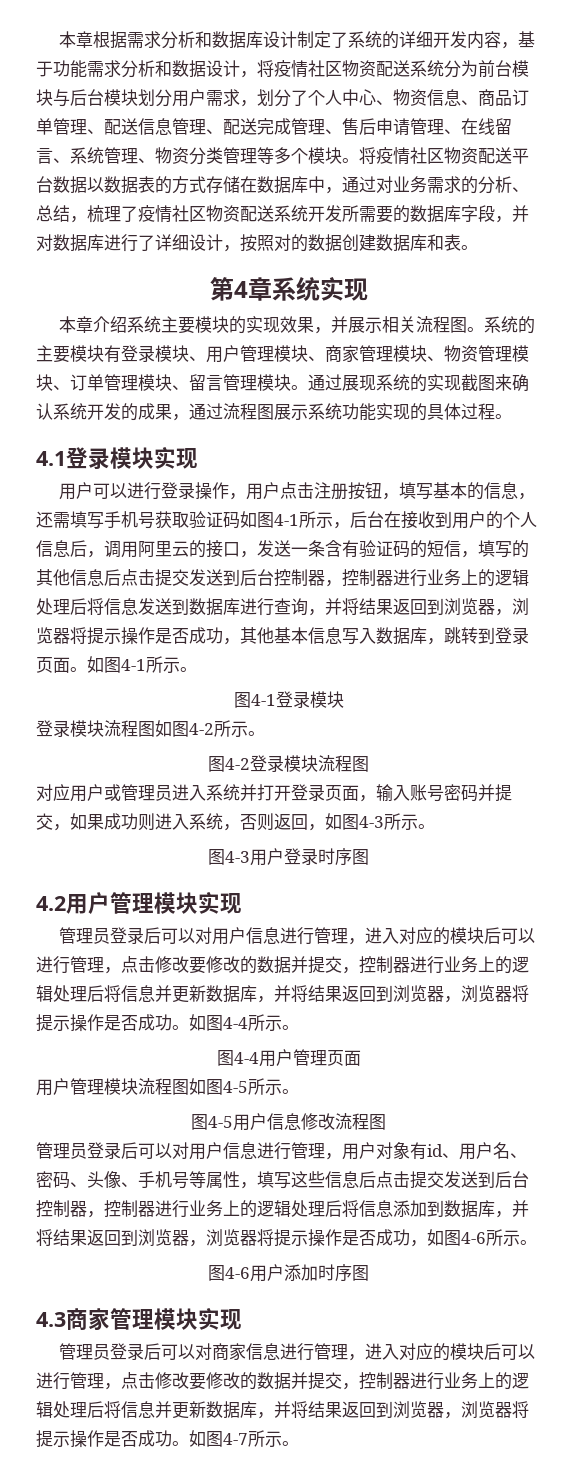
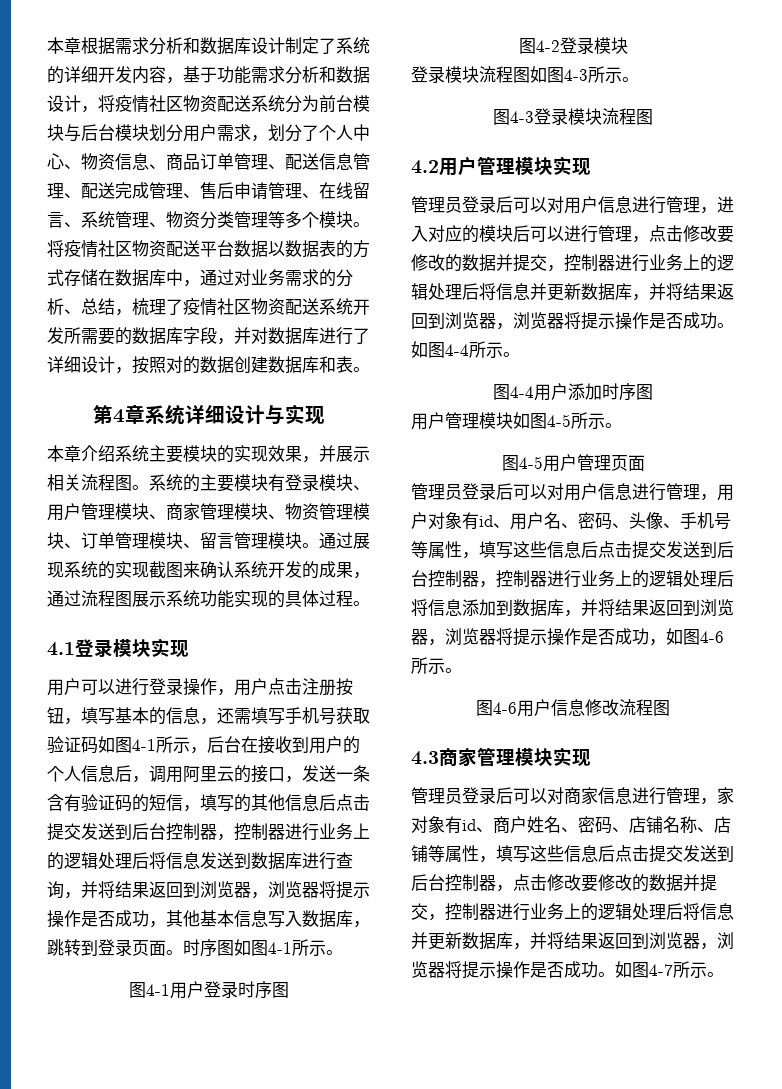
(320, 289) none -> [185,405,285,425] 详细设计与
(87, 669) none -> [183,939,234,957] 时序图
(276, 700) none -> [170,981,289,999] [518,38,560,54] 用户登录时序图 // 图4-2
[189,720,265,737] [208,755,369,772] [36,784,512,802] [36,813,359,831] 4-2所示。 // 图4-2登录模块流程图 // 对应用户或管理员进入系统并打开登录页面，输入账号密码并提交，如果成功则进入系统，否则返回，如图 -> (564, 75) none
[250,848,352,866] 用户登录时序 -> [534,108,636,125] 登录模块流程
[292,1049,361,1066] [36,1078,189,1096] 管理页面 // 用户管理模块流程图 -> [568,383,653,401] [411,412,513,430] 添加时序图 // 用户管理模块
[267,1113,386,1130] 信息修改流程图 -> [576,454,645,471] 管理页面
[284,1264,352,1282] 添加时序 -> [551,699,653,716] 信息修改流程
[364,1343,535,1361] [36,1372,104,1390] 进入对应的模块后可以进行管理 -> [717,787,734,805] [411,816,731,834] [411,845,734,863] [411,874,496,892] 家对象有id、商户姓名、密码、店铺名称、店铺等属性，填写这些信息后点击提交发送到后台控制器

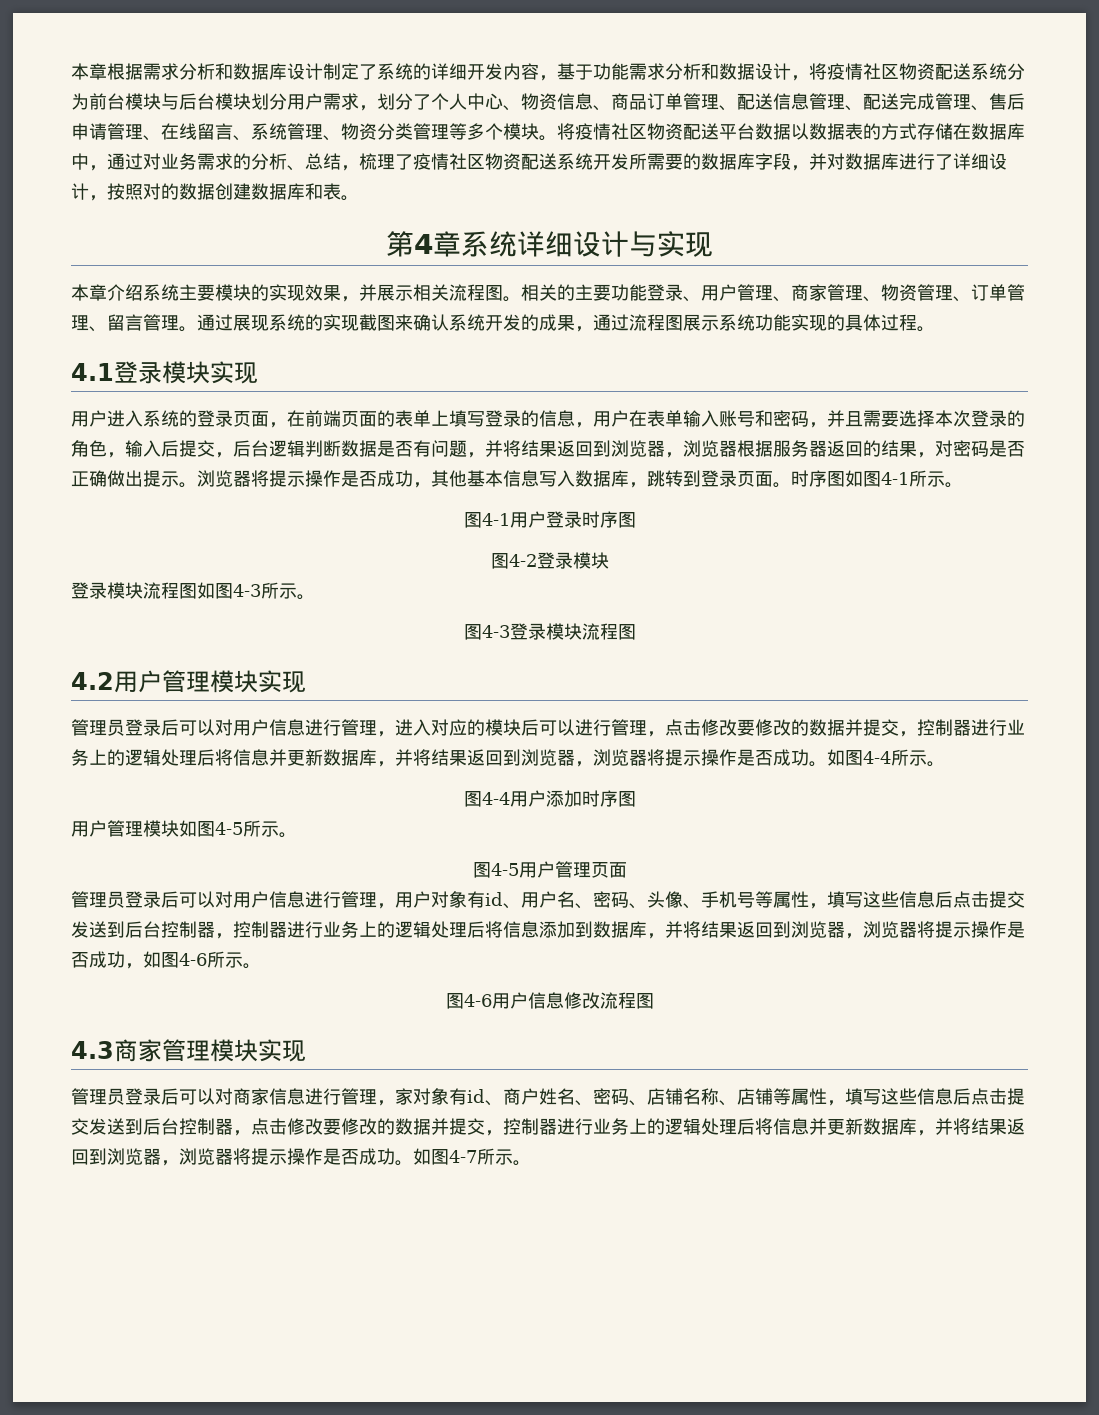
[149,474,353,492] 系统的主要模块有登录模块 -> [521,284,683,301] 相关的主要功能登录
[115,503,149,520] 模块 -> (773, 293) none
[234,503,268,520] 模块 -> (863, 293) none
[353,503,370,520] [47,532,64,549] 模块 -> (953, 293) none
[149,532,183,549] 模块 -> (89, 323) none
[268,532,302,549] 模块 -> (179, 323) none
[81,678,353,696] [47,707,370,725] [47,736,360,754] [47,765,370,783] [47,794,370,812] [47,823,370,841] [47,852,353,870] [47,881,319,899] 可以进行登录操作，用户点击注册按钮，填写基本的信息，还需填写手机号获取验证码如图4-1所示，后台在接收到用户的个人信息后，调用阿里云的接口，发送一条含有验证码的短信，填写的其他信息后点击提交发送到后台控制器，控制器进行业务上的逻辑处理后将信息发送到数据库进行查询，并将结果返回到浏览器，浏览器 -> [107,410,1025,428] [71,440,1025,458] [71,470,251,488] 进入系统的登录页面，在前端页面的表单上填写登录的信息，用户在表单输入账号和密码，并且需要选择本次登录的角色，输入后提交，后台逻辑判断数据是否有问题，并将结果返回到浏览器，浏览器根据服务器返回的结果，对密码是否正确做出提示。浏览器

